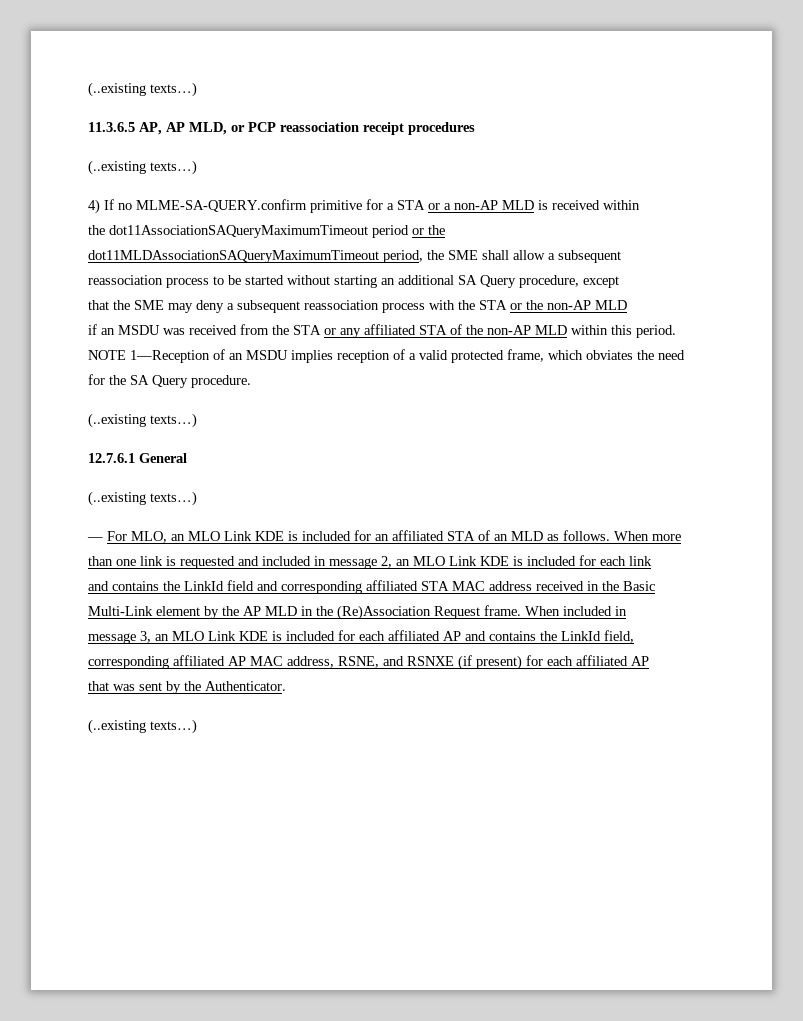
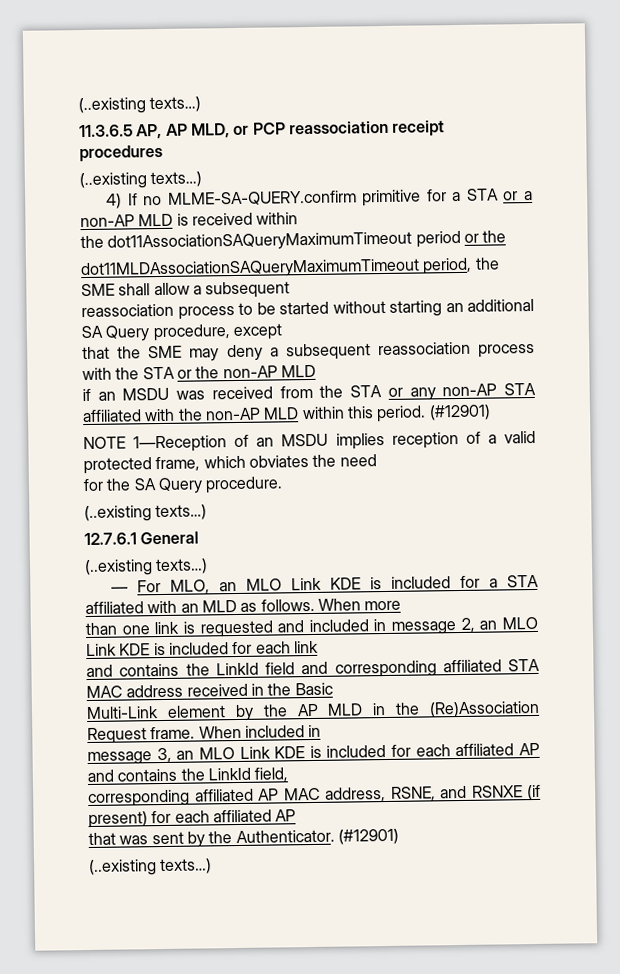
[364,324,462,335] affiliated STA of -> [442,382,537,397] [82,408,176,423] non-AP STA affiliated with
(676, 331) none -> [428,404,491,421] (#12901)
[375,530,490,541] an affiliated STA of -> [489,574,539,588] [85,600,178,615] a STA affiliated with
(286, 686) none -> [337,828,399,845] (#12901)

